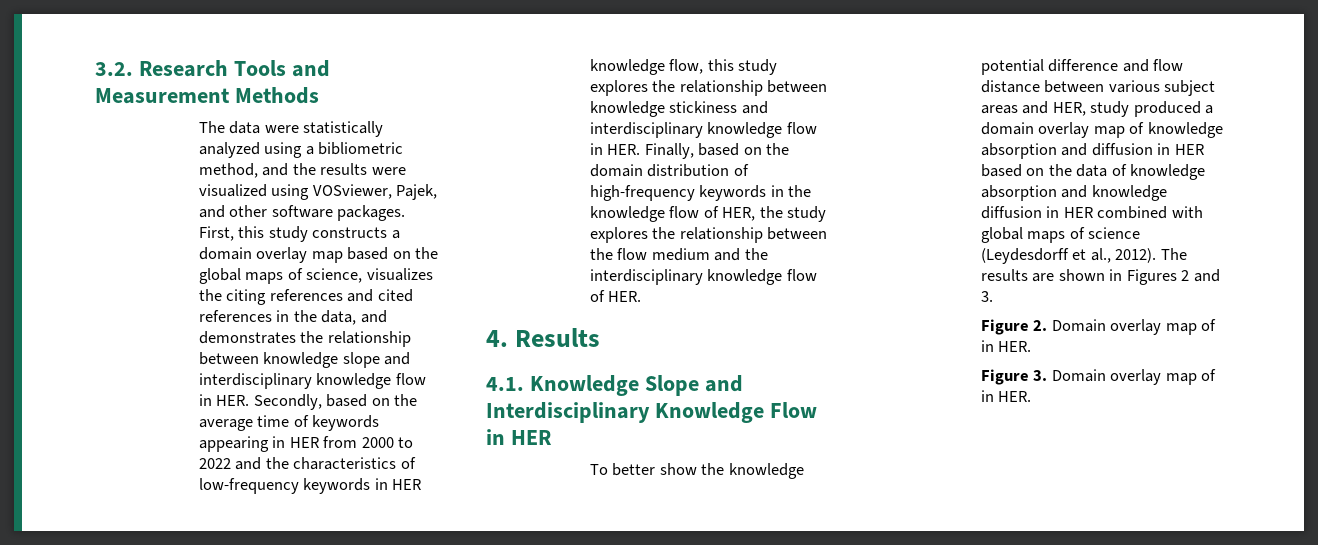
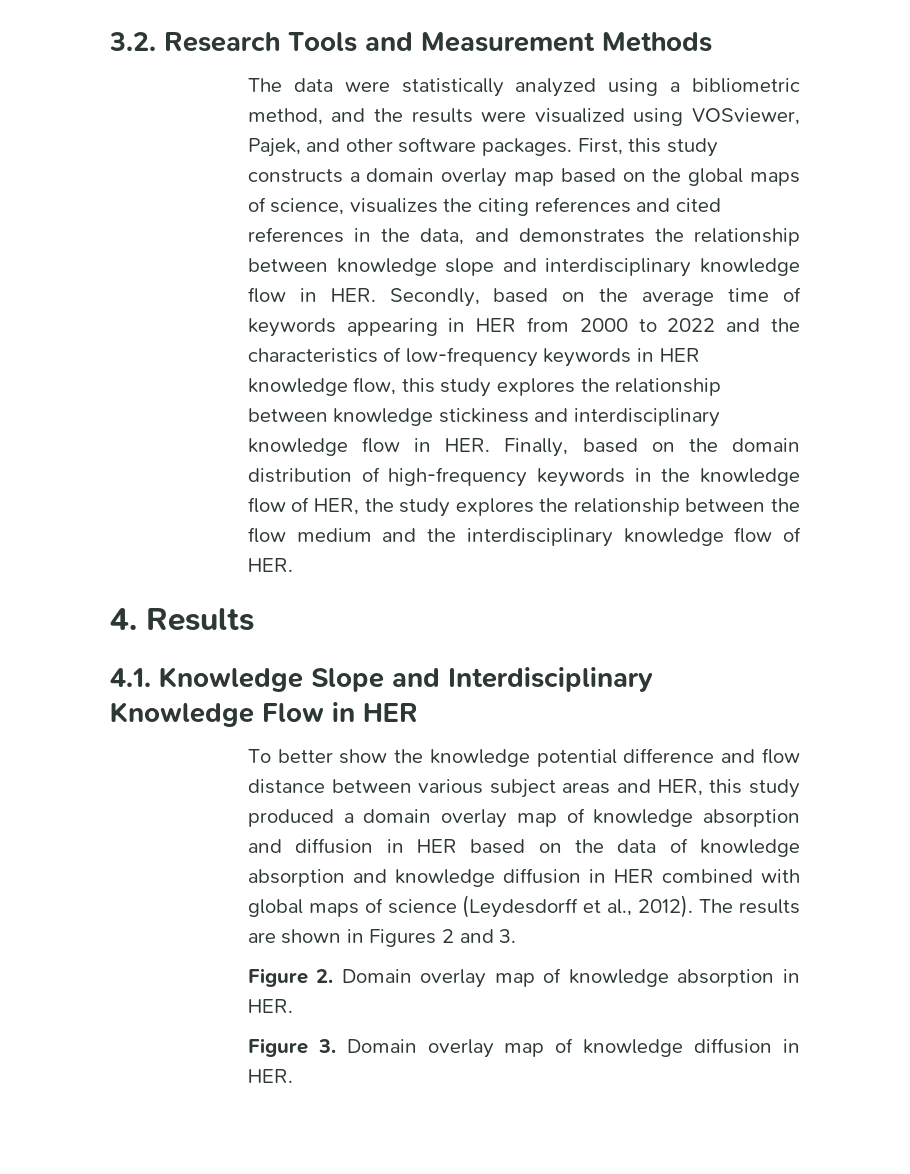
(1086, 109) none -> [709,779,743,794] this
(1217, 325) none -> [568,969,775,987] knowledge absorption
(1217, 375) none -> [583,1038,773,1057] knowledge diffusion

